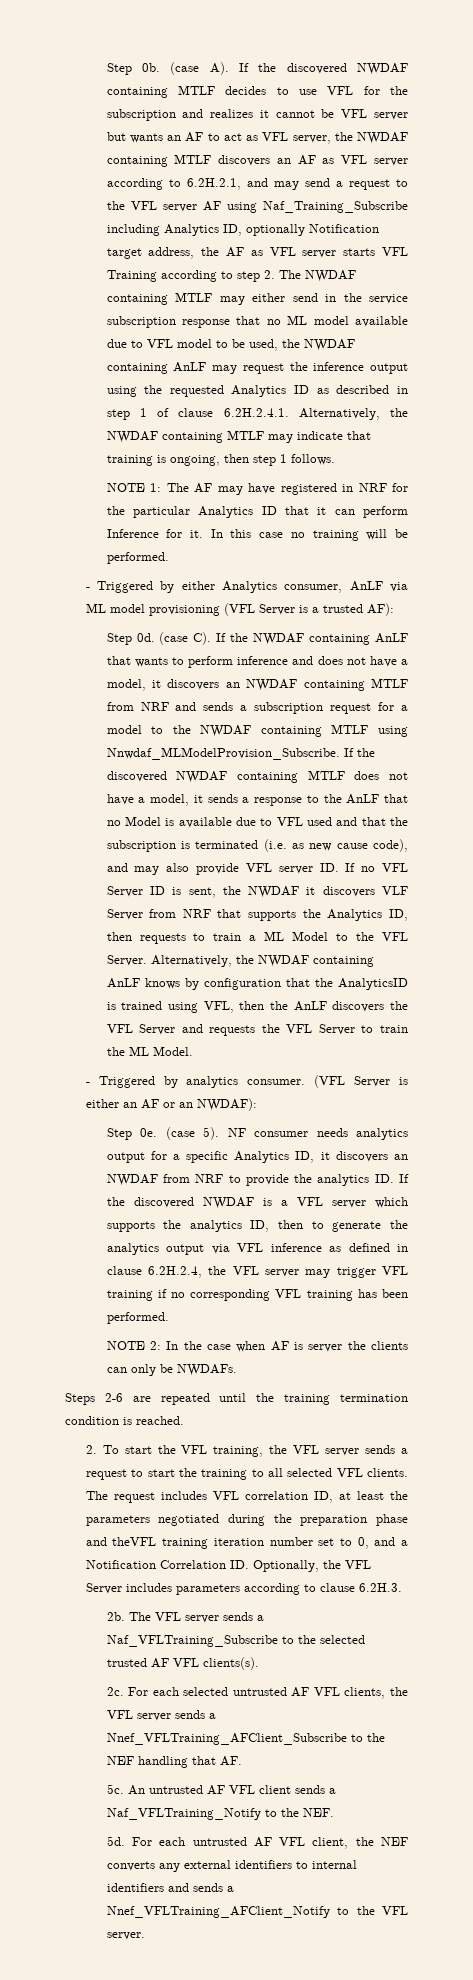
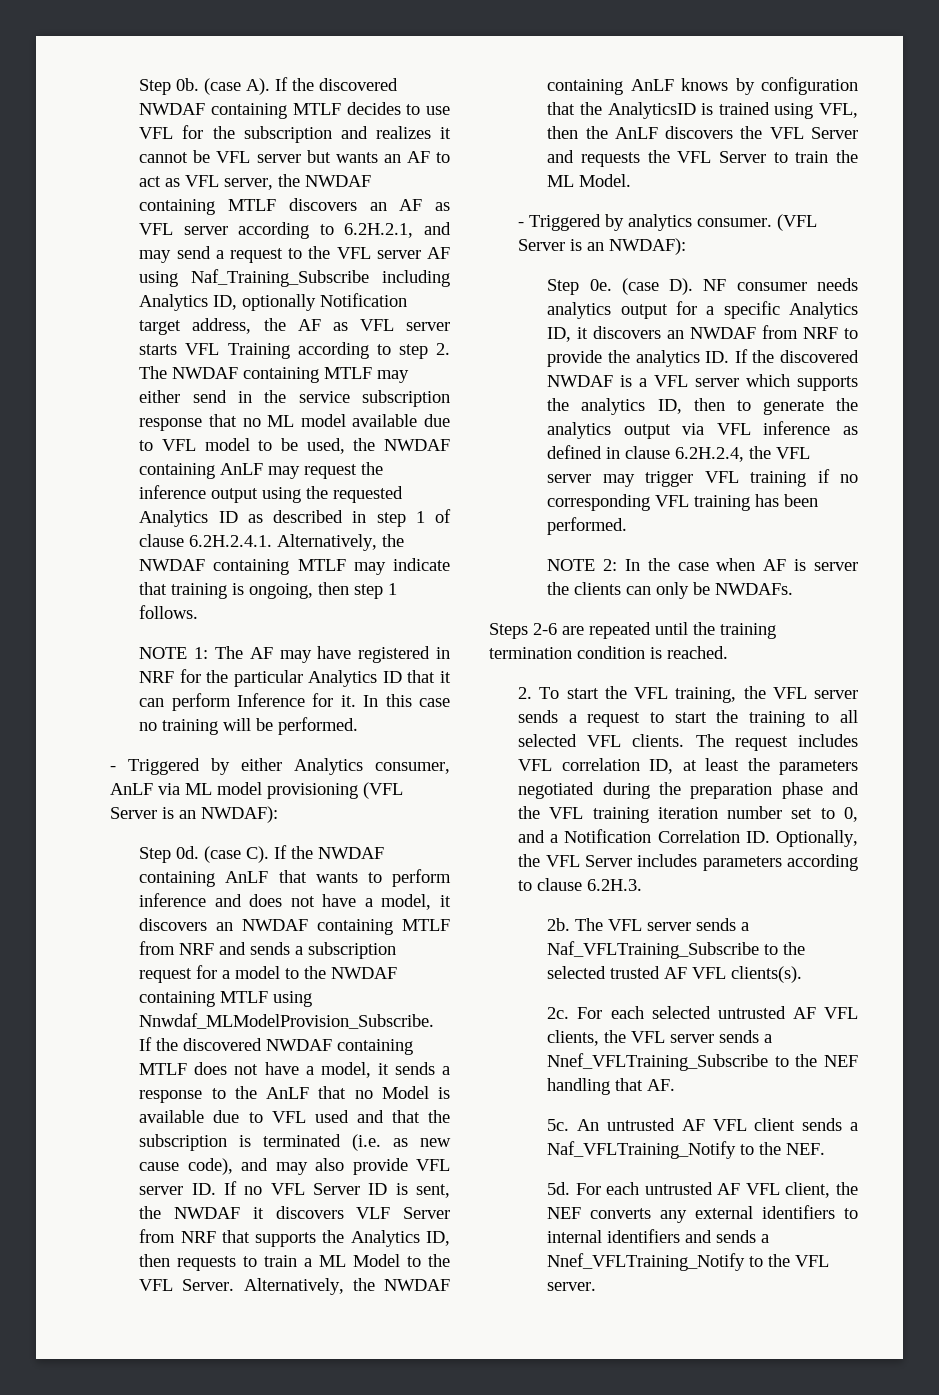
[311,603,394,616] a trusted AF): -> [179,806,279,823] an NWDAF):
[85,1099,175,1109] either an AF or -> (583, 245) none
[203,1127,220,1140] 5). -> [669,278,694,295] D).
[112,1537,157,1546] theVFL -> [518,806,584,819] the VFL
[106,1733,347,1745] Nnef_VFLTraining_AFClient_Subscribe -> [547,1053,769,1071] Nnef_VFLTraining_Subscribe
[106,1906,330,1918] Nnef_VFLTraining_AFClient_Notify -> [547,1253,746,1271] Nnef_VFLTraining_Notify

